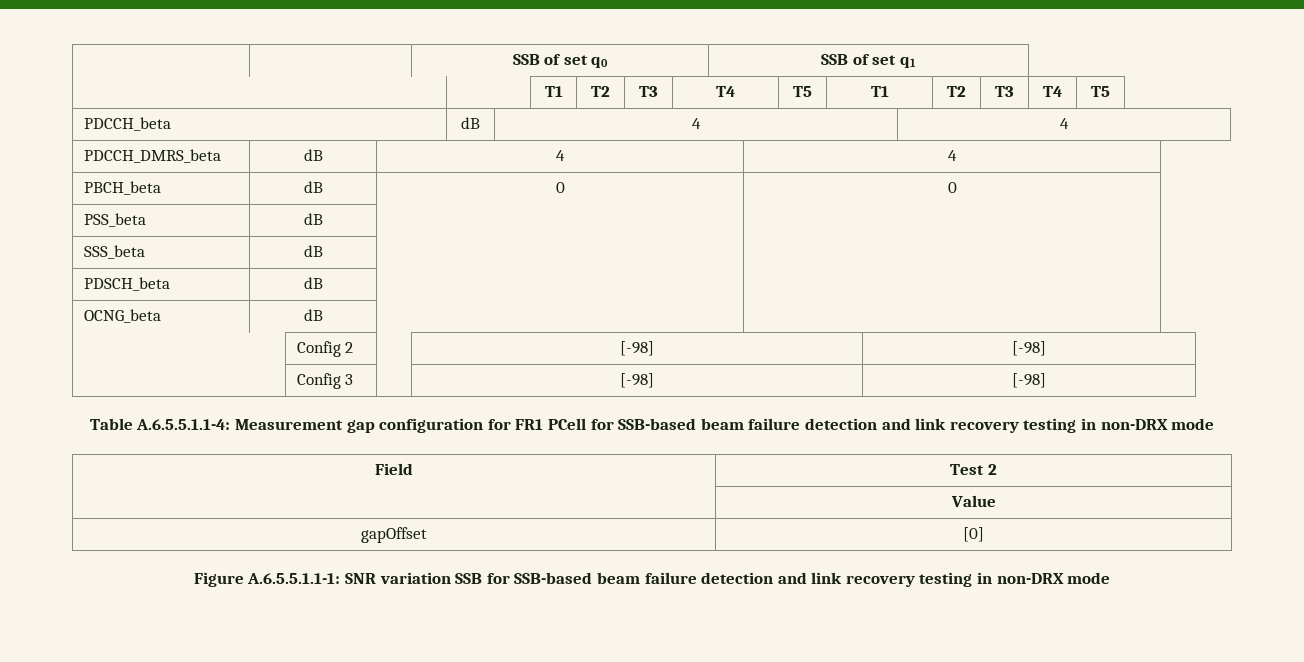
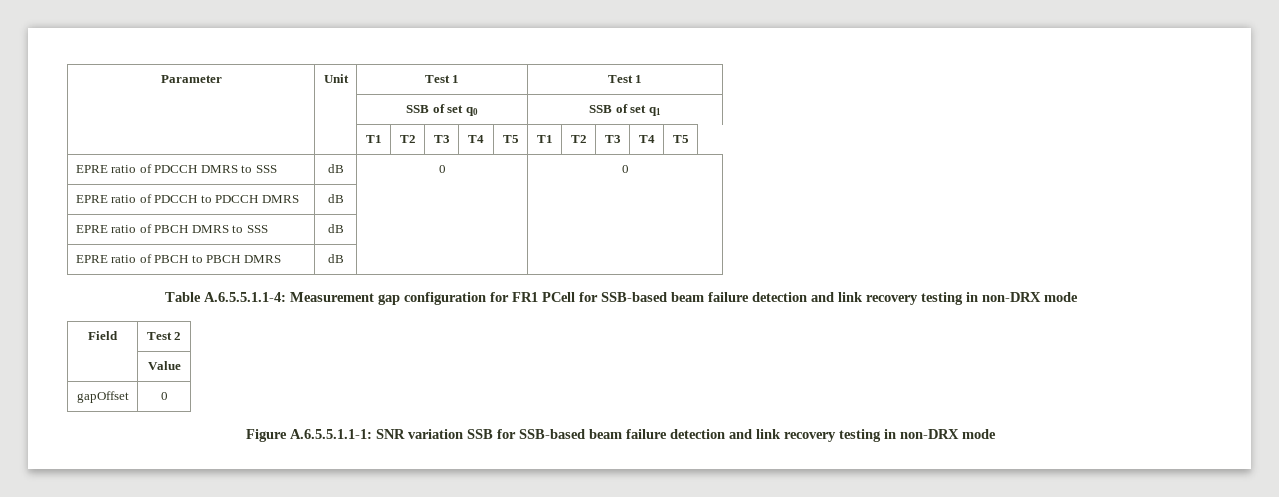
(512, 59) none -> [160,75,222,83] [323,74,349,83] [424,75,460,83] [607,75,643,83] Parameter | Unit | Test 1 | Test 1 //
[83,117,171,131] [461,117,480,129] [692,118,701,129] [1060,118,1069,129] [83,149,221,163] [303,149,323,161] [556,150,565,161] [948,150,957,161] [83,181,161,195] [303,181,323,193] [555,182,565,193] [947,182,957,193] [83,213,146,227] [303,213,323,225] [83,245,145,259] [303,245,323,257] [83,277,170,291] [303,277,323,289] [83,309,161,323] [303,309,323,321] [296,341,354,357] [620,341,654,356] [1012,341,1046,356] [296,373,354,389] [620,373,654,388] [1012,373,1046,388] PDCCH_beta | dB | 4 | 4 // PDCCH_DMRS_beta | dB | 4 | 4 // PBCH_beta | dB | 0 | 0 // PSS_beta | dB | | // SSS_beta | dB | | // PDSCH_beta | dB | | // OCNG_beta | dB | | // | Config 2 | | [-98] | [-98] // | Config 3 | | [-98] | [-98] -> [75,164,277,173] [327,164,344,173] [438,165,446,173] [621,165,629,173] [75,194,299,203] [327,194,344,203] [75,224,268,233] [327,224,344,233] [75,254,281,263] [327,254,344,263] EPRE ratio of PDCCH DMRS to SSS | dB | 0 | 0 // EPRE ratio of PDCCH to PDCCH DMRS | dB | | // EPRE ratio of PBCH DMRS to SSS | dB | | // EPRE ratio of PBCH to PBCH DMRS | dB | |
[963,527,984,542] [0] -> [160,392,168,400] 0

